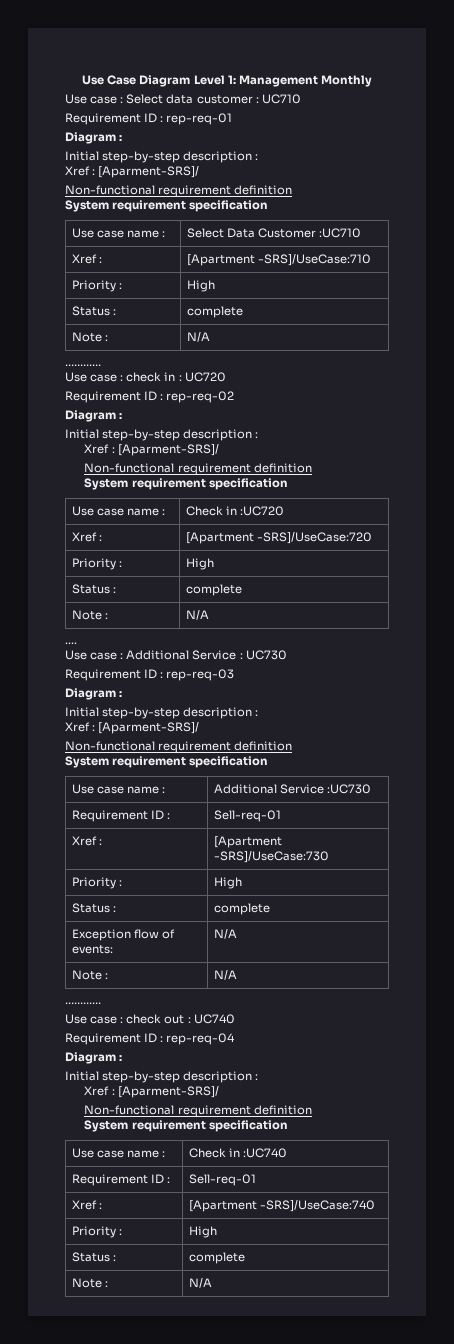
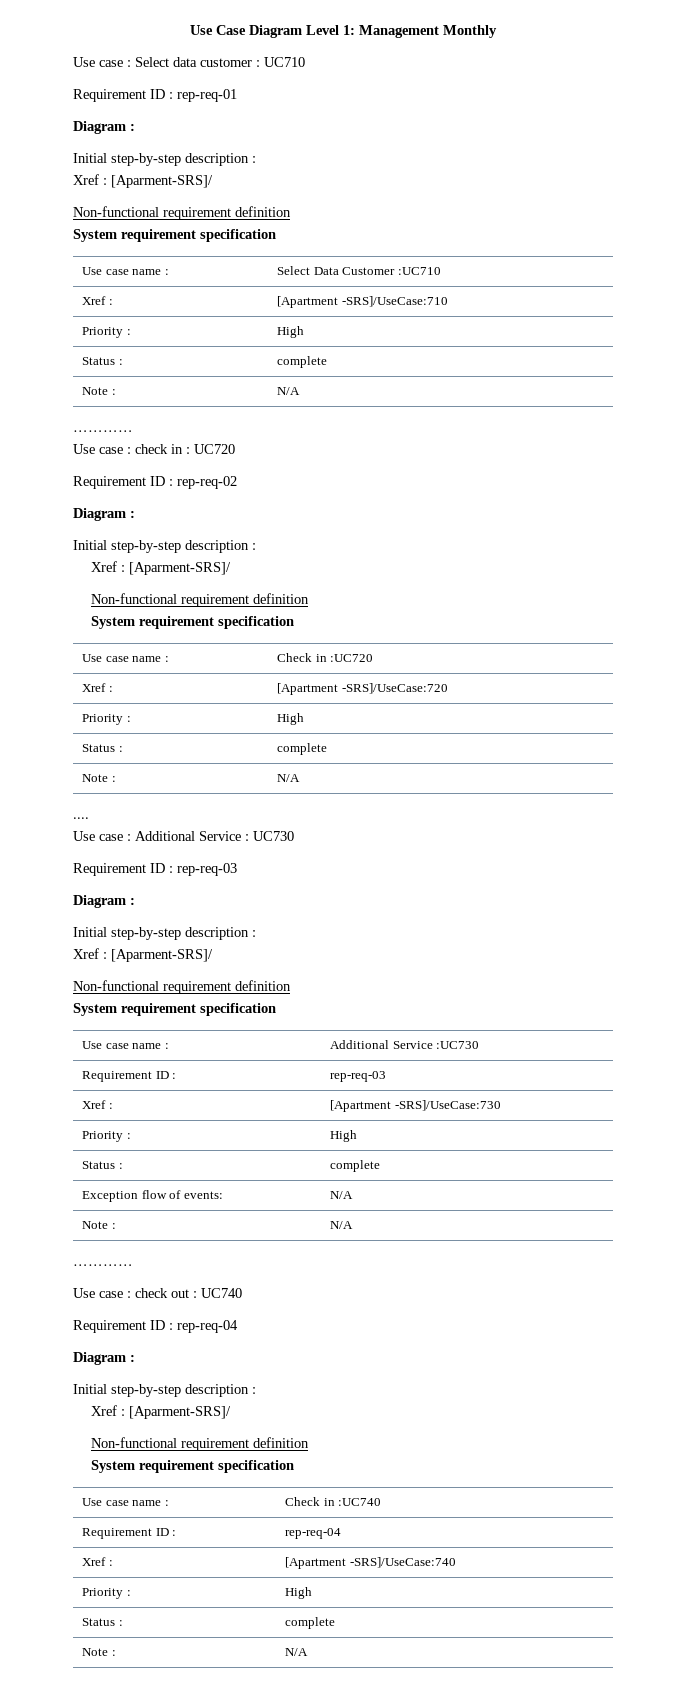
[213,810,281,822] Sell-req-01 -> [330,1071,387,1082] rep-req-03
[188,1174,256,1186] Sell-req-01 -> [285,1528,342,1539] rep-req-04

